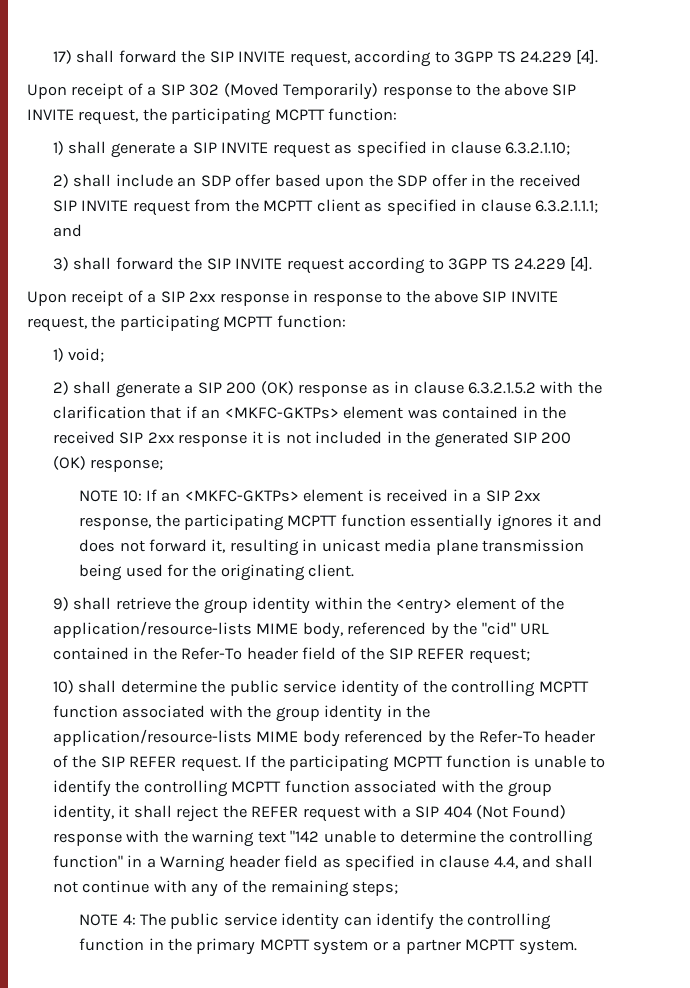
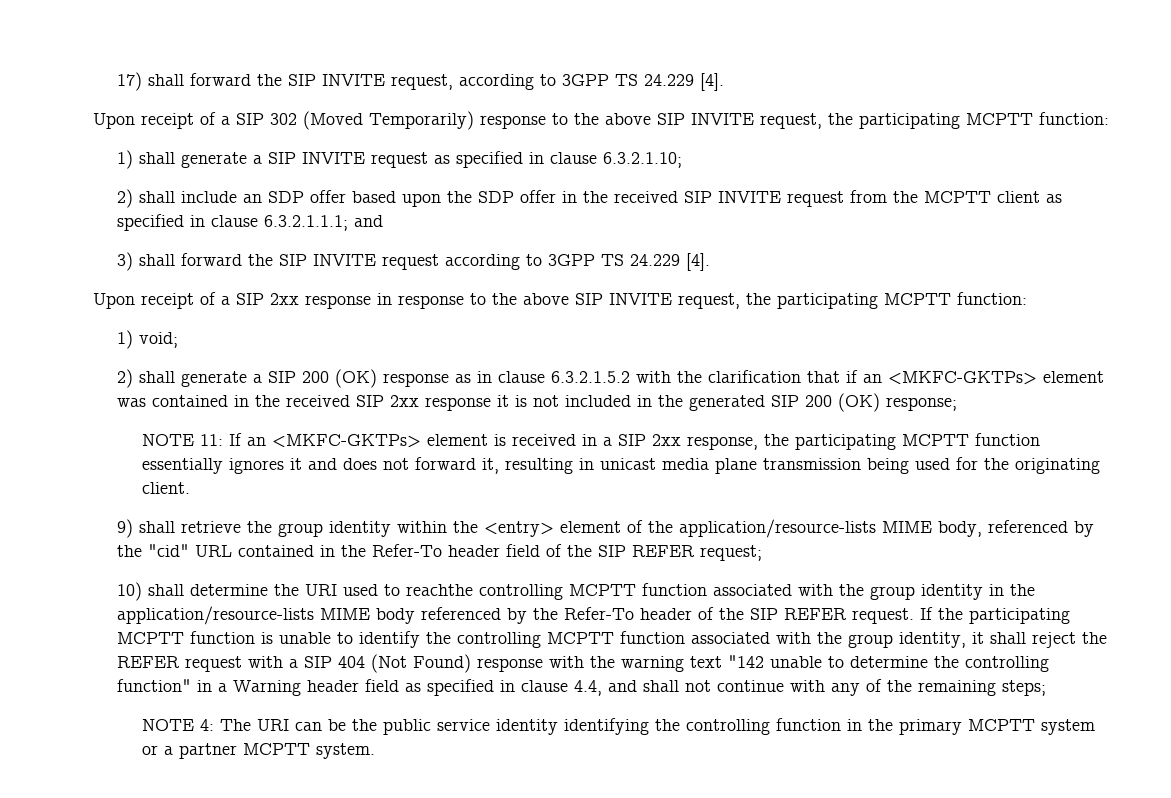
[122,490,142,502] 10: -> [199,434,223,446] 11:
[229,680,447,697] public service identity of the -> [305,584,474,596] URI used to reachthe
[170,913,435,930] public service identity can identify -> [256,718,649,735] URI can be the public service identity identifying

